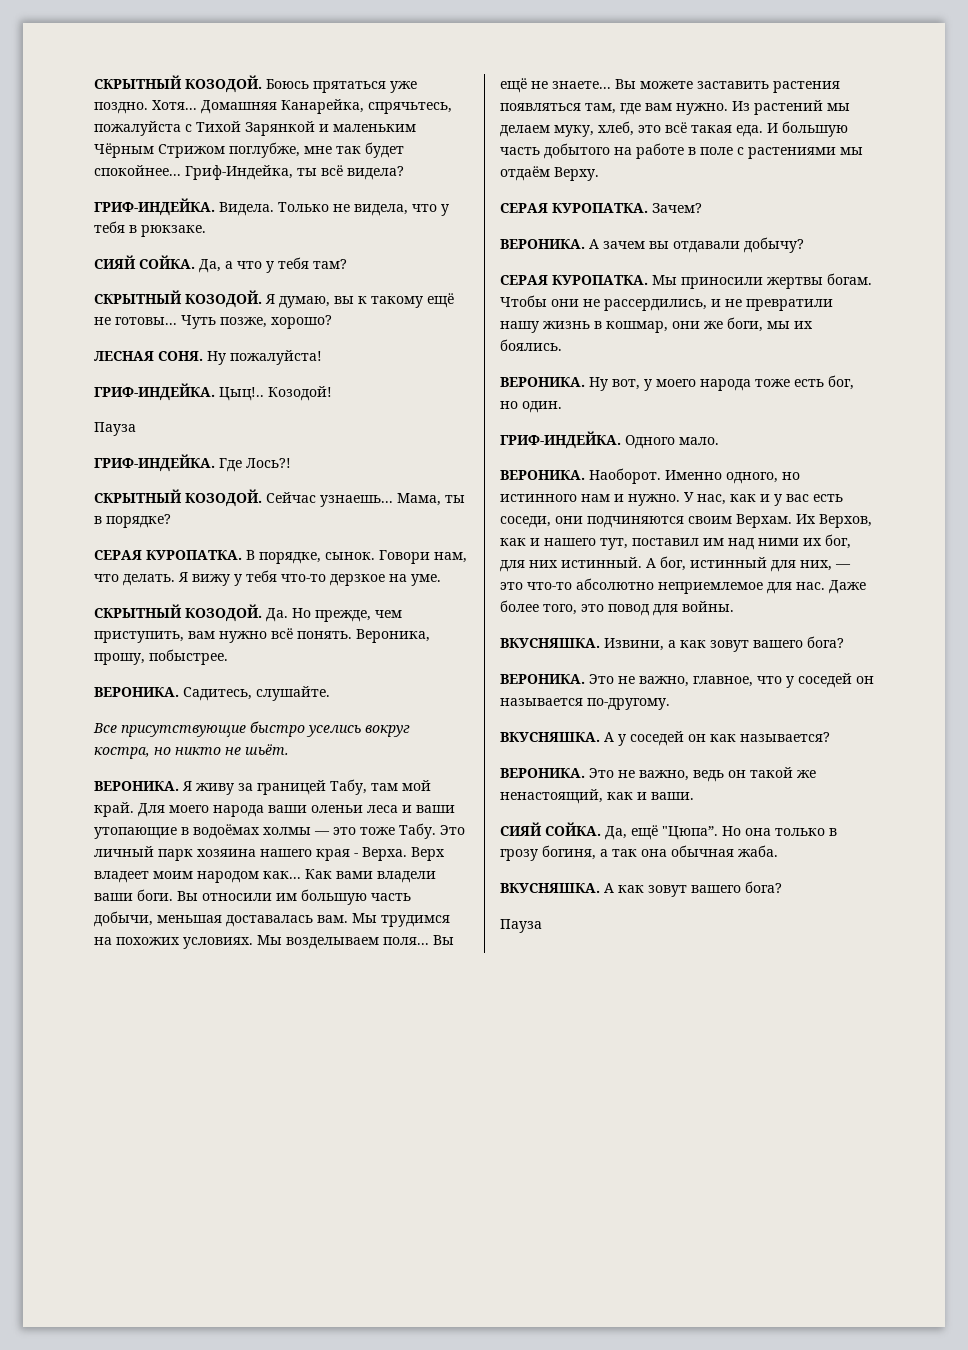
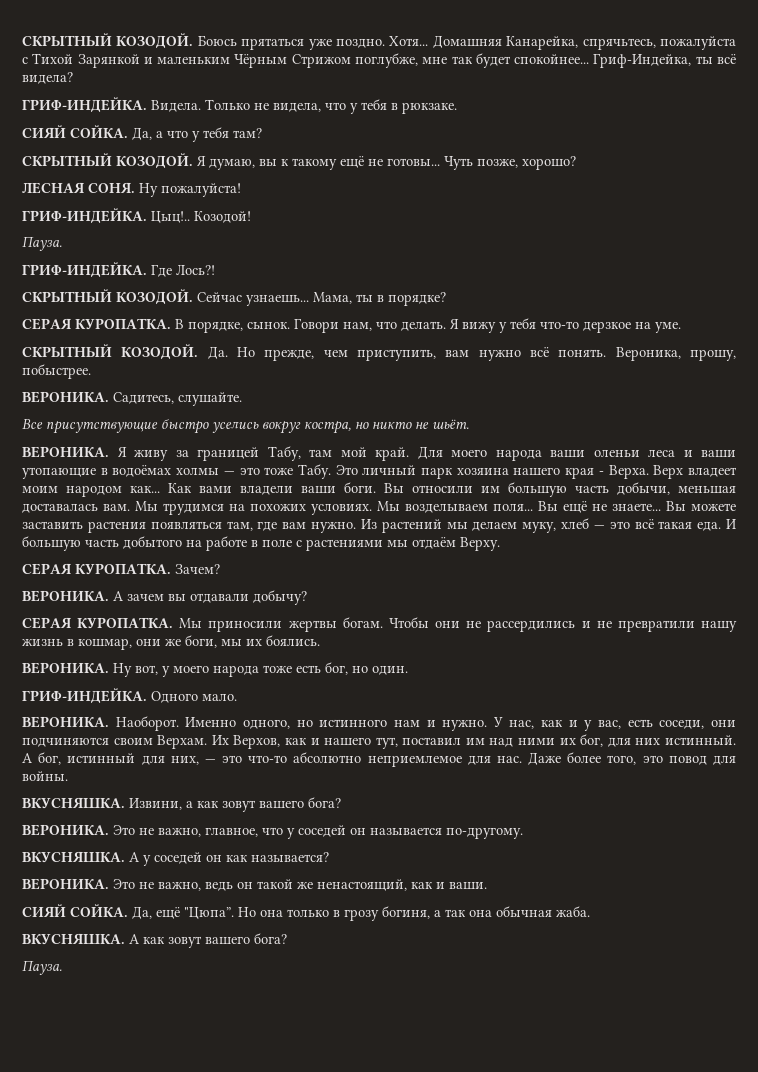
[94,422,136,436] Пауза -> [22,236,62,251] Пауза.
[598,121,634,136] хлеб, -> [560,518,605,529] хлеб —
[604,299,707,311] рассердились, -> [487,620,576,632] рассердились
[786,494,809,502] вас -> [598,720,622,729] вас,
[500,919,542,933] Пауза -> [22,960,62,975] Пауза.

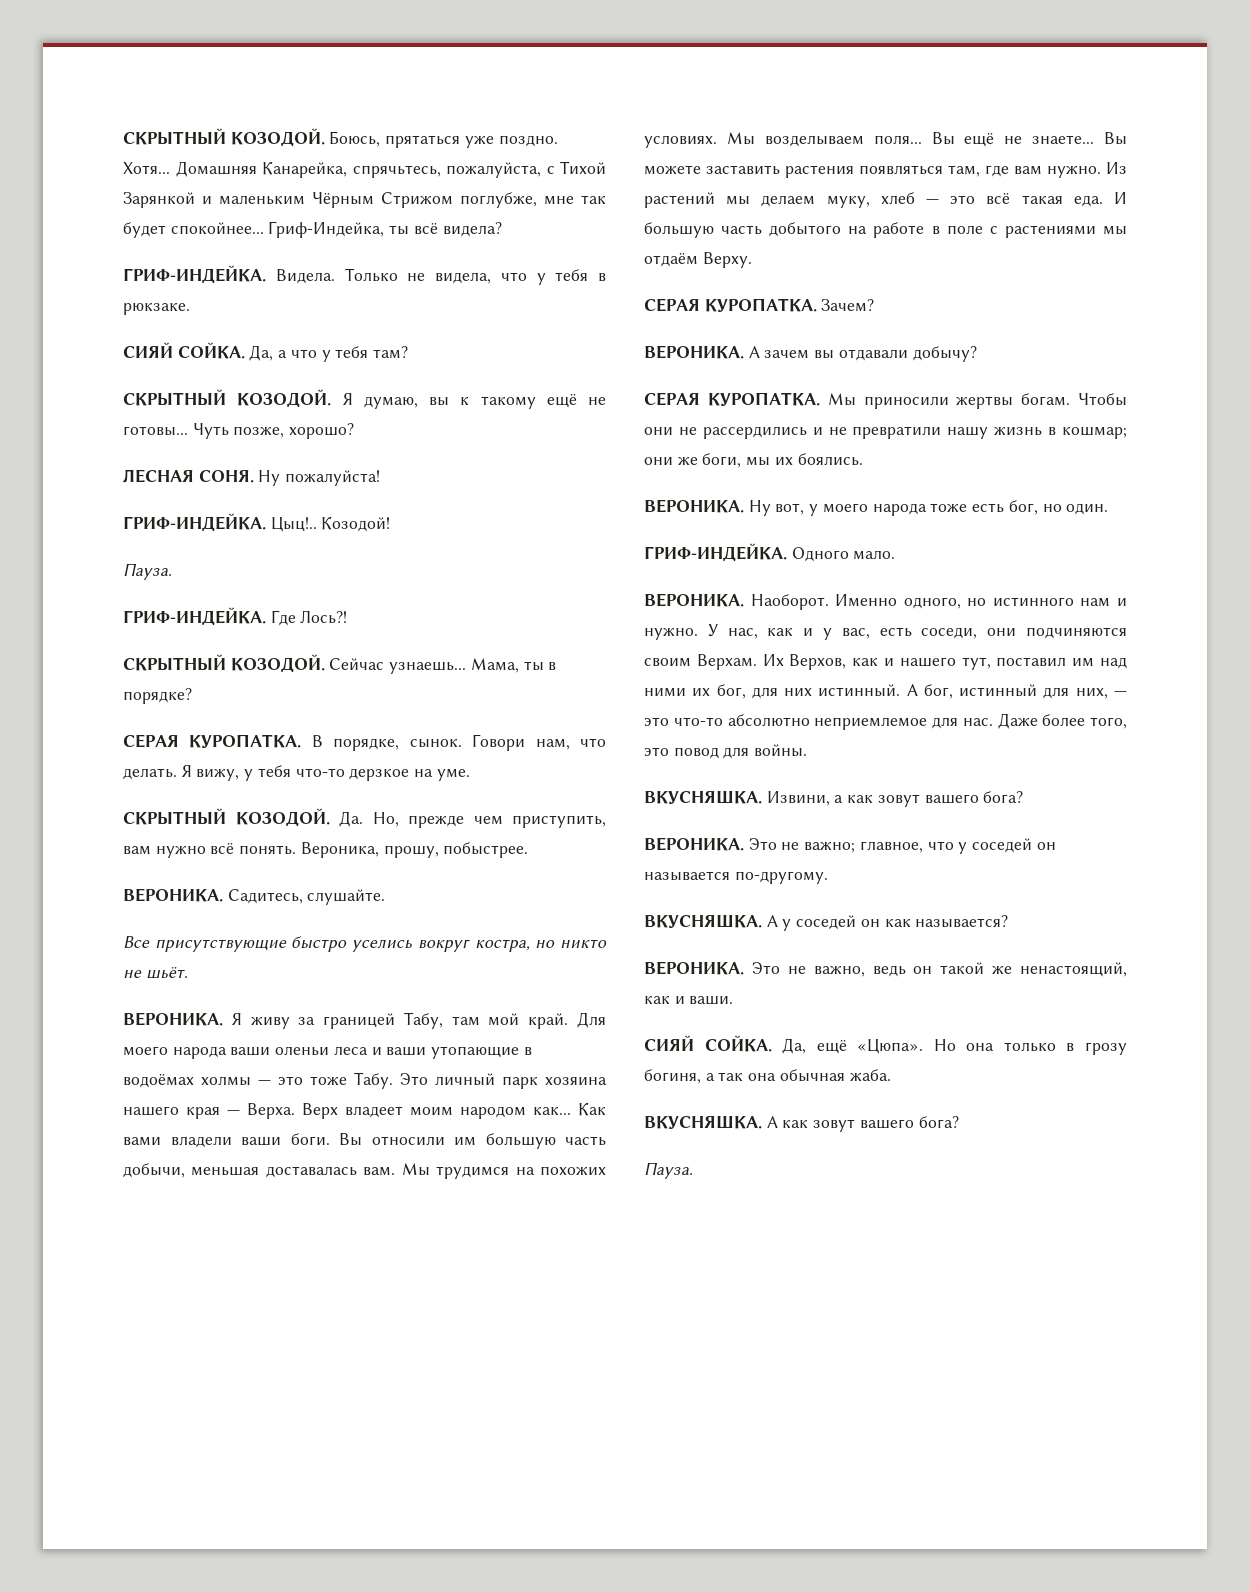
[22,33,237,49] СКРЫТНЫЙ КОЗОДОЙ. Боюсь -> [123,128,381,147] СКРЫТНЫЙ КОЗОДОЙ. Боюсь,
[659,36,736,50] пожалуйста -> [446,162,541,178] пожалуйста,
[462,322,496,333] вижу -> [196,768,240,781] вижу,
[237,347,315,361] Но прежде, -> [372,812,464,828] Но, прежде
[598,471,604,475] - -> [227,1110,240,1115] —
[78,638,132,650] кошмар, -> [1062,427,1127,439] кошмар;
[158,828,201,837] важно, -> [804,841,856,853] важно;
[184,907,234,920] "Цюпа”. -> [857,1039,924,1054] «Цюпа».

